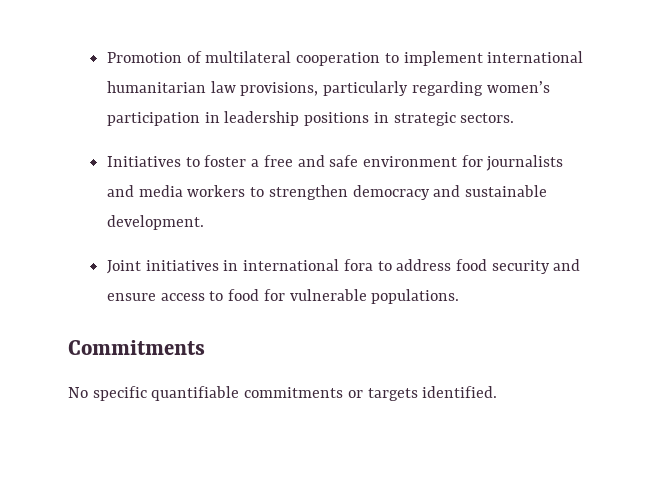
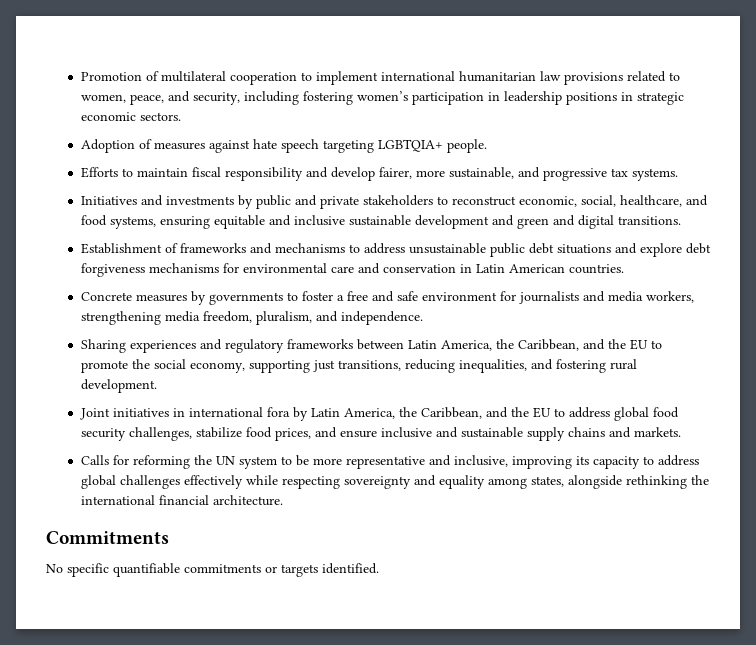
[240,81,483,96] provisions, particularly regarding -> [563,71,680,85] [80,91,353,105] provisions related to women, peace, and security, including fostering
(456, 119) none -> [80,112,136,121] economic
[106,156,181,167] Initiatives -> [80,139,487,153] [80,167,678,181] [80,195,708,209] [80,215,681,229] [80,243,711,257] [80,263,624,277] [80,291,283,305] Adoption of measures against hate speech targeting LGBTQIA+ people. // Efforts to maintain fiscal responsibility and develop fairer, more sustainable, and progressive tax systems. // Initiatives and investments by public and private stakeholders to reconstruct economic, social, healthcare, and food systems, ensuring equitable and inclusive sustainable development and green and digital transitions. // Establishment of frameworks and mechanisms to address unsustainable public debt situations and explore debt forgiveness mechanisms for environmental care and conservation in Latin American countries. // Concrete measures by governments
[187,185,547,200] workers to strengthen democracy and sustainable -> [645,291,694,303] [80,311,423,325] [80,339,662,353] [80,359,637,373] workers, strengthening media freedom, pluralism, and independence. // Sharing experiences and regulatory frameworks between Latin America, the Caribbean, and the EU to promote the social economy, supporting just transitions, reducing inequalities, and fostering rural
[377,259,452,271] to address -> [292,407,649,421] by Latin America, the Caribbean, and the EU to address global
[553,259,581,271] [106,289,460,304] and ensure access to food for vulnerable populations. -> [128,427,681,441] [80,455,699,469] [80,475,709,489] [80,495,283,506] challenges, stabilize food prices, and ensure inclusive and sustainable supply chains and markets. // Calls for reforming the UN system to be more representative and inclusive, improving its capacity to address global challenges effectively while respecting sovereignty and equality among states, alongside rethinking the international financial architecture.

